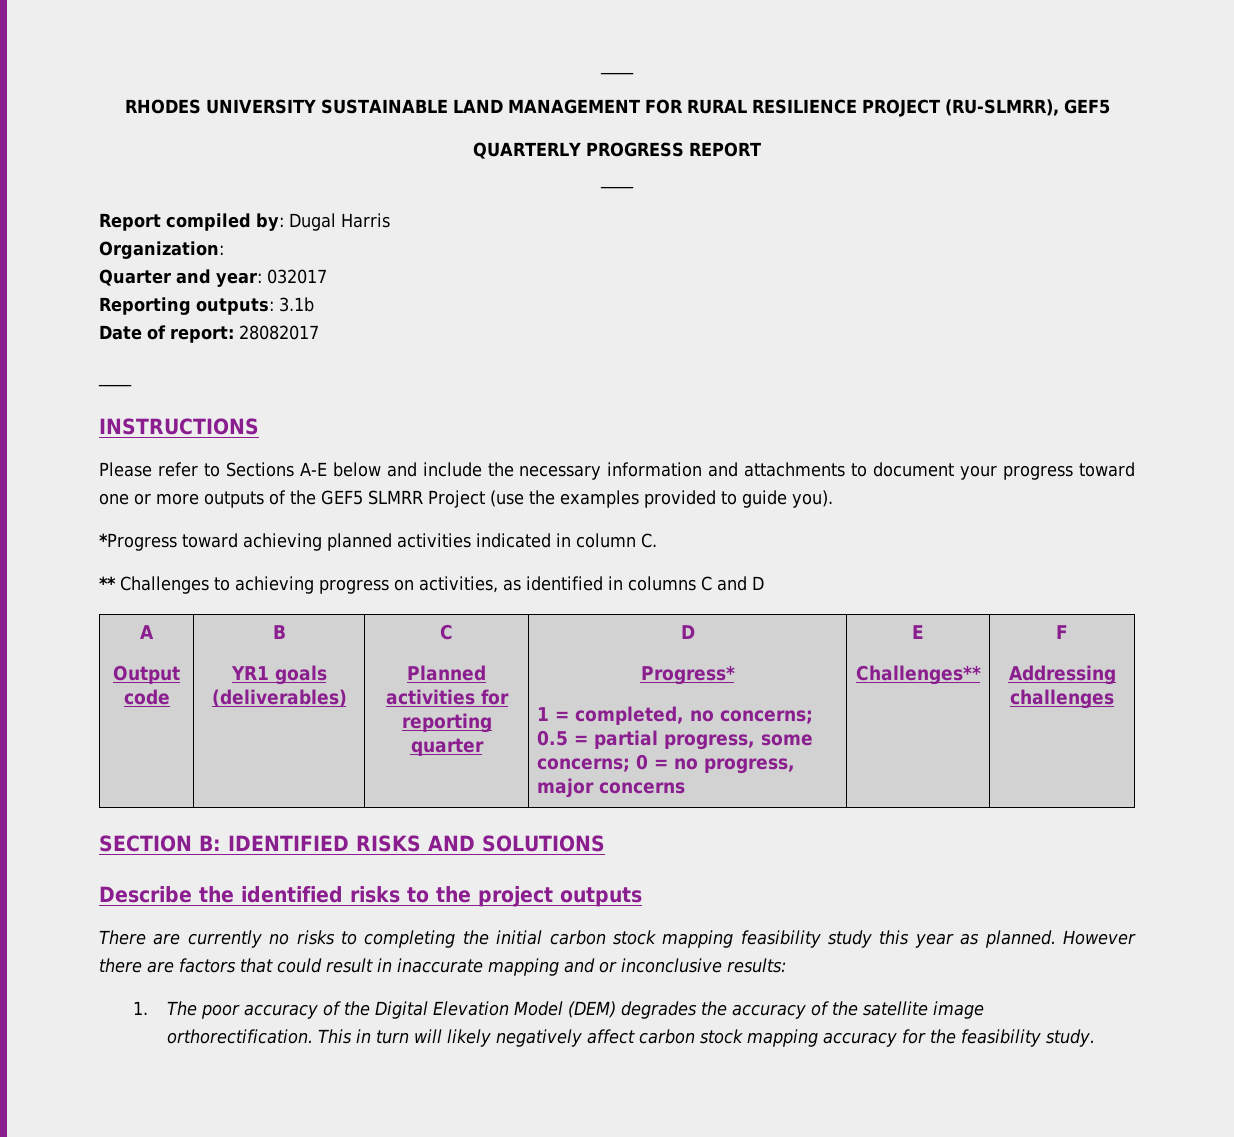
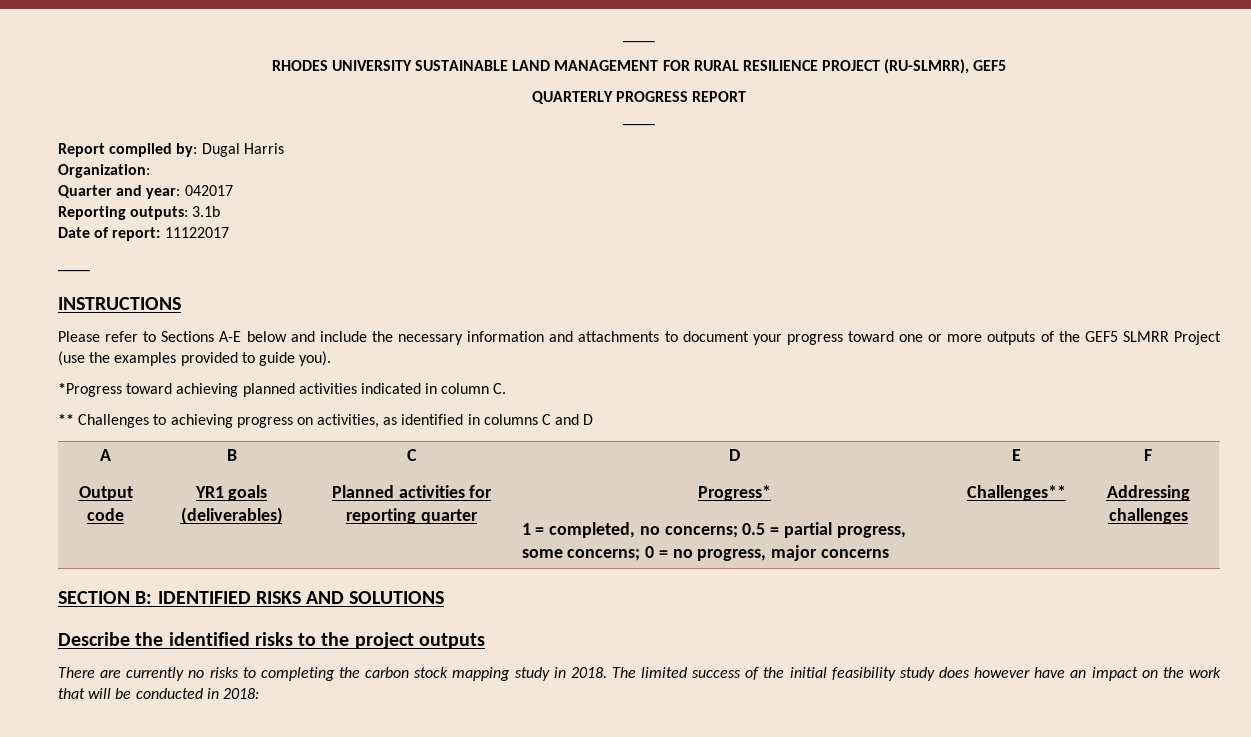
[267,269,327,284] 032017 -> [184,185,233,196] 042017
[239,325,319,340] 28082017 -> [164,227,229,238] 11122017
[496,930,1137,948] [99,958,786,976] [133,1001,985,1019] [167,1029,1096,1047] initial carbon stock mapping feasibility study this year as planned. However there are factors that could result in inaccurate mapping and or inconclusive results: // 1. The poor accuracy of the Digital Elevation Model (DEM) degrades the accuracy of the satellite image orthorectification. This in turn will likely negatively affect carbon stock mapping accuracy for the feasibility study. -> [365,667,1222,681] [58,688,259,699] carbon stock mapping study in 2018. The limited success of the initial feasibility study does however have an impact on the work that will be conducted in 2018:

